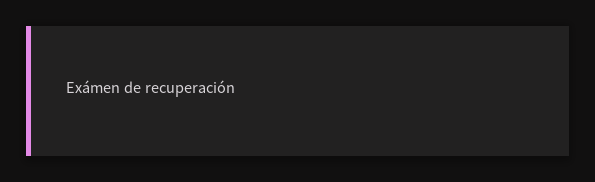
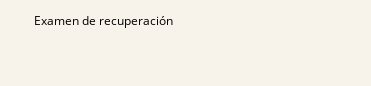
[66,80,120,93] Exámen -> [34,16,79,25] Examen

